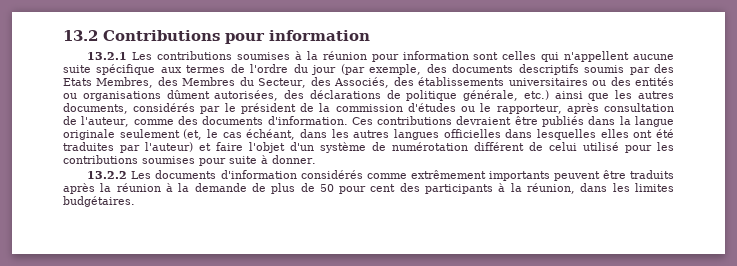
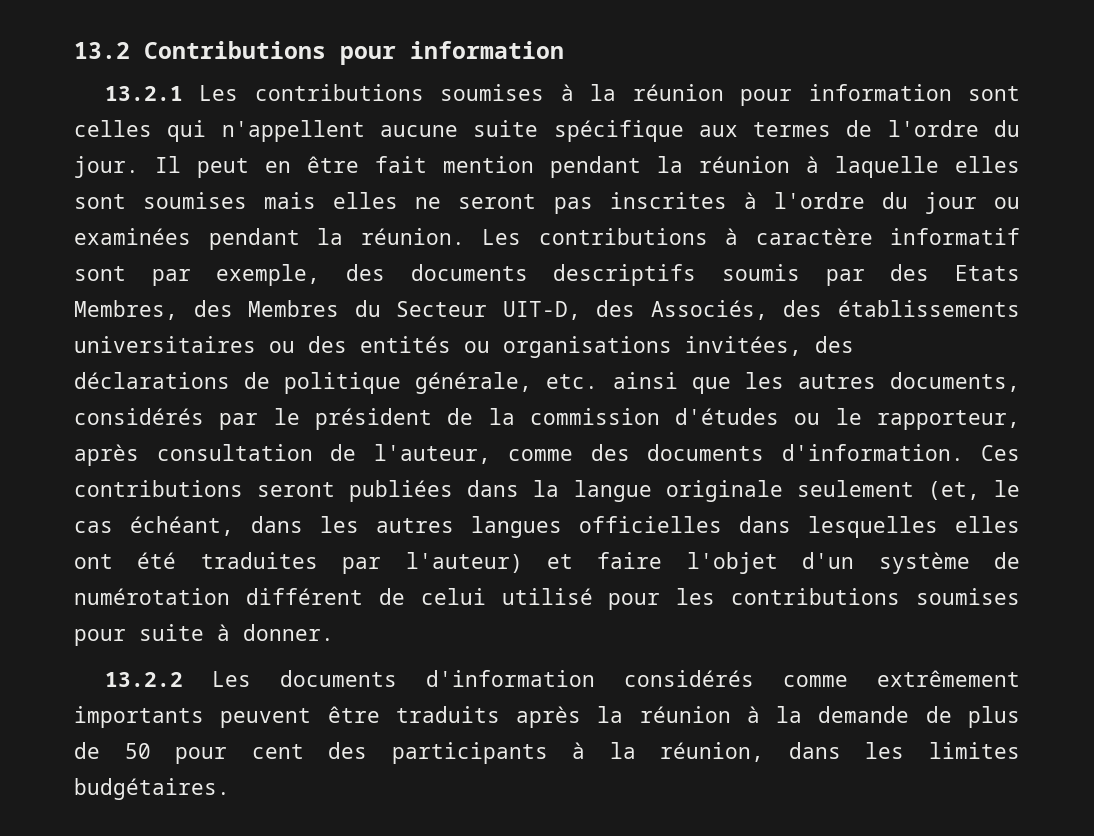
[311,64,365,75] jour (par -> [74,156,1020,178] [74,192,1021,214] [74,228,1020,250] [74,266,191,286] jour. Il peut en être fait mention pendant la réunion à laquelle elles sont soumises mais elles ne seront pas inscrites à l'ordre du jour ou examinées pendant la réunion. Les contributions à caractère informatif sont par
[258,78,307,88] Secteur, -> [396,301,581,320] Secteur UIT-D,
[166,90,279,101] dûment autorisées, -> [685,336,802,356] invitées,
[523,90,549,100] etc.) -> [546,374,599,389] etc.
[456,116,585,127] devraient être publiés -> [257,480,454,502] seront publiées

